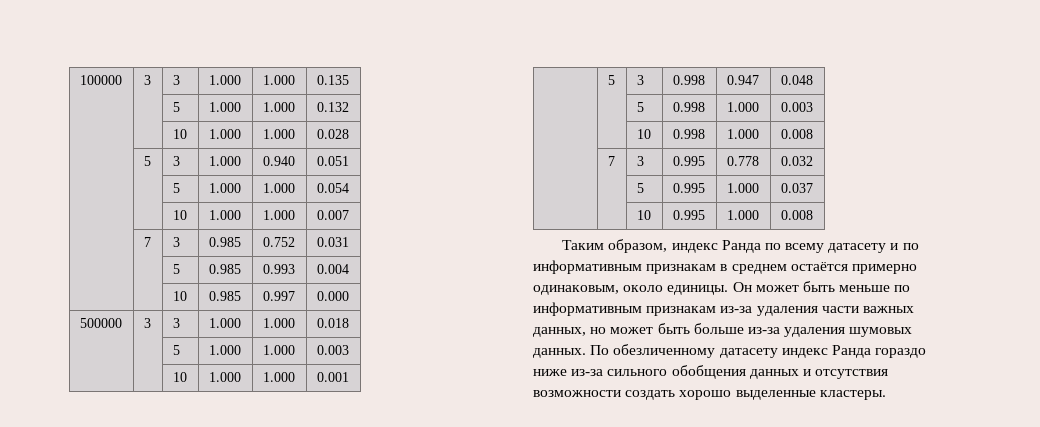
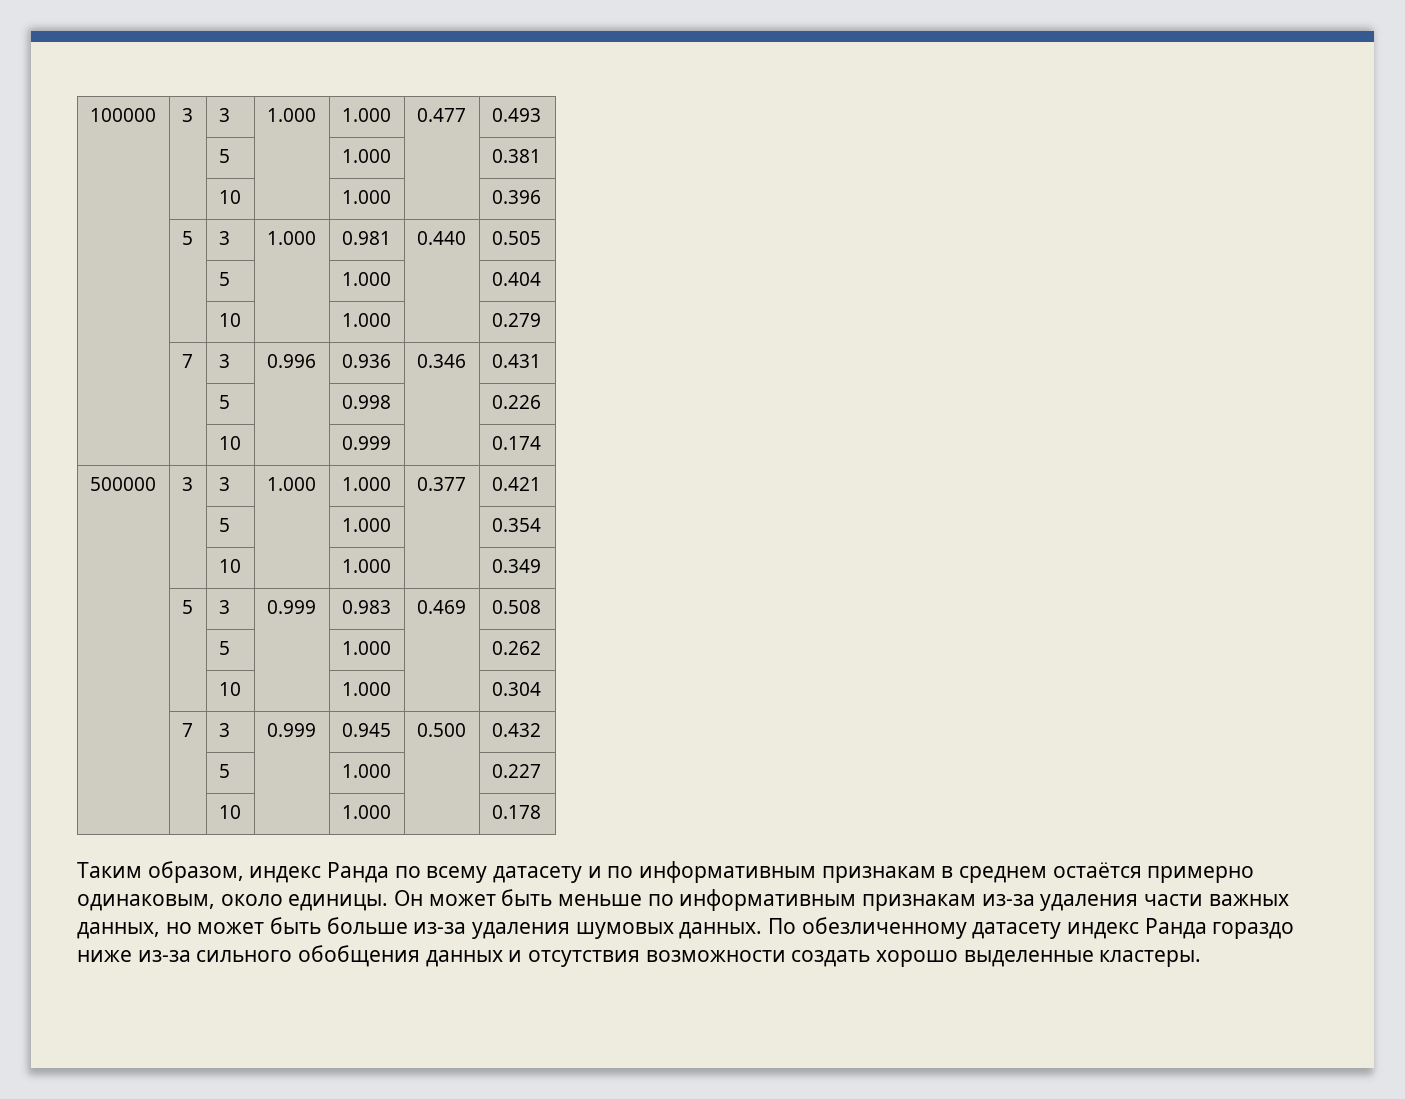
[316,75,349,85] [172,102,180,112] [208,102,241,112] [262,102,295,112] [316,102,349,112] [172,129,187,139] [208,129,241,139] [262,129,295,139] [316,129,349,139] 0.135 // | | 5 | 1.000 | 1.000 | 0.132 // | | 10 | 1.000 | 1.000 | 0.028 -> [416,108,466,122] [491,108,541,122] [218,149,230,163] [341,149,391,163] [491,149,541,163] [218,190,241,204] [341,190,391,204] [491,190,541,204] 0.477 | 0.493 // | | 5 | | 1.000 | | 0.381 // | | 10 | | 1.000 | | 0.396
[262,156,295,166] [316,156,349,166] [172,183,180,193] [208,183,241,193] [262,183,295,193] [316,183,349,193] [172,210,187,220] [208,210,241,220] [262,210,295,220] [316,210,349,220] [143,237,151,247] [172,237,180,247] [208,237,241,247] [262,237,295,247] [316,237,349,247] [172,264,180,274] [208,264,241,274] [262,264,295,274] [316,264,349,274] [172,291,187,301] [208,291,241,301] [262,291,295,301] [316,291,349,301] 0.940 | 0.051 // | | 5 | 1.000 | 1.000 | 0.054 // | | 10 | 1.000 | 1.000 | 0.007 // | 7 | 3 | 0.985 | 0.752 | 0.031 // | | 5 | 0.985 | 0.993 | 0.004 // | | 10 | 0.985 | 0.997 | 0.000 -> [341,231,391,245] [416,231,466,245] [491,231,541,245] [218,272,230,286] [341,272,391,286] [491,272,541,286] [218,313,241,327] [341,313,391,327] [491,313,541,327] [181,354,193,368] [218,354,230,368] [266,354,316,368] [341,354,391,368] [416,354,466,368] [491,354,541,368] [218,395,230,409] [341,395,391,409] [491,395,541,409] [218,436,241,450] [341,436,391,450] [491,436,541,450] 0.981 | 0.440 | 0.505 // | | 5 | | 1.000 | | 0.404 // | | 10 | | 1.000 | | 0.279 // | 7 | 3 | 0.996 | 0.936 | 0.346 | 0.431 // | | 5 | | 0.998 | | 0.226 // | | 10 | | 0.999 | | 0.174
[316,318,349,328] [172,345,180,355] [208,345,241,355] [262,345,295,355] [316,345,349,355] [172,372,187,382] [208,372,241,382] [262,372,295,382] [316,372,349,382] [607,75,615,85] [636,75,644,85] [672,75,705,85] [726,75,759,85] [780,75,813,85] [636,102,644,112] [672,102,705,112] [726,102,759,112] [780,102,813,112] [636,129,651,139] [672,129,705,139] [726,129,759,139] [780,129,813,139] [607,156,615,166] [636,156,644,166] [672,156,705,166] [726,156,759,166] [780,156,813,166] [636,183,644,193] [672,183,705,193] [726,183,759,193] [780,183,813,193] [636,210,651,220] [672,210,705,220] [726,210,759,220] [780,210,813,220] 0.018 // | | 5 | 1.000 | 1.000 | 0.003 // | | 10 | 1.000 | 1.000 | 0.001 // | 5 | 3 | 0.998 | 0.947 | 0.048 // | | 5 | 0.998 | 1.000 | 0.003 // | | 10 | 0.998 | 1.000 | 0.008 // | 7 | 3 | 0.995 | 0.778 | 0.032 // | | 5 | 0.995 | 1.000 | 0.037 // | | 10 | 0.995 | 1.000 | 0.008 -> [416,477,466,491] [491,477,541,491] [218,518,230,532] [341,518,391,532] [491,518,541,532] [218,559,241,573] [341,559,391,573] [491,559,541,573] [181,600,193,614] [218,600,230,614] [266,600,316,614] [341,600,391,614] [416,600,466,614] [491,600,541,614] [218,641,230,655] [341,641,391,655] [491,641,541,655] [218,682,241,696] [341,682,391,696] [491,682,541,696] [181,723,193,737] [218,723,230,737] [266,723,316,737] [341,723,391,737] [416,723,466,737] [491,723,541,737] [218,764,230,778] [341,764,391,778] [491,764,541,778] [218,805,241,819] [341,805,391,819] [491,805,541,819] 0.377 | 0.421 // | | 5 | | 1.000 | | 0.354 // | | 10 | | 1.000 | | 0.349 // | 5 | 3 | 0.999 | 0.983 | 0.469 | 0.508 // | | 5 | | 1.000 | | 0.262 // | | 10 | | 1.000 | | 0.304 // | 7 | 3 | 0.999 | 0.945 | 0.500 | 0.432 // | | 5 | | 1.000 | | 0.227 // | | 10 | | 1.000 | | 0.178

